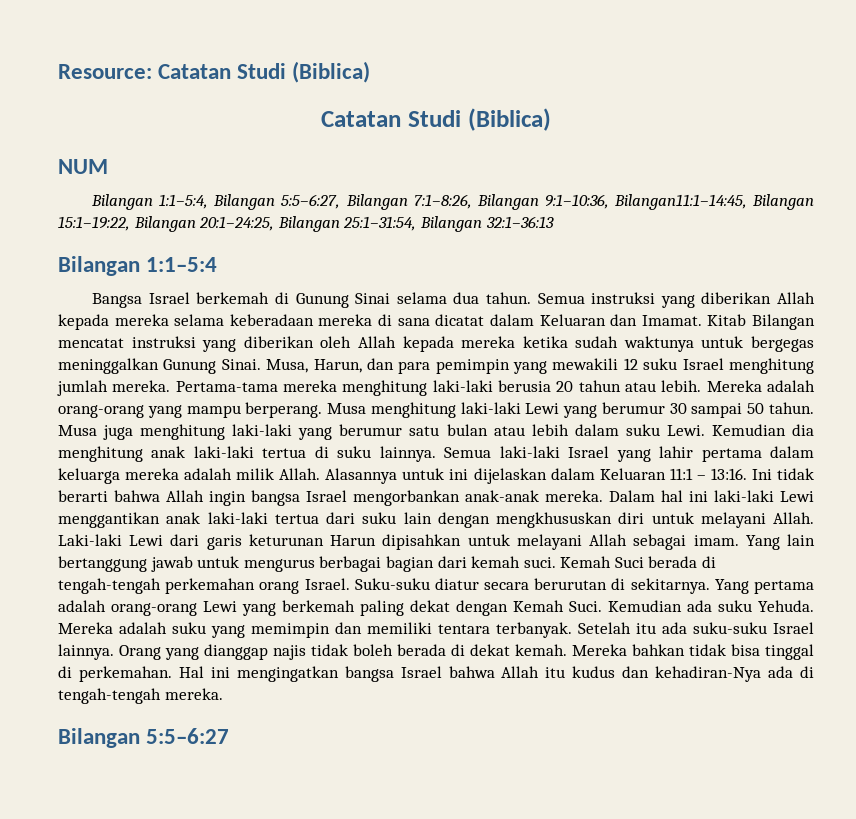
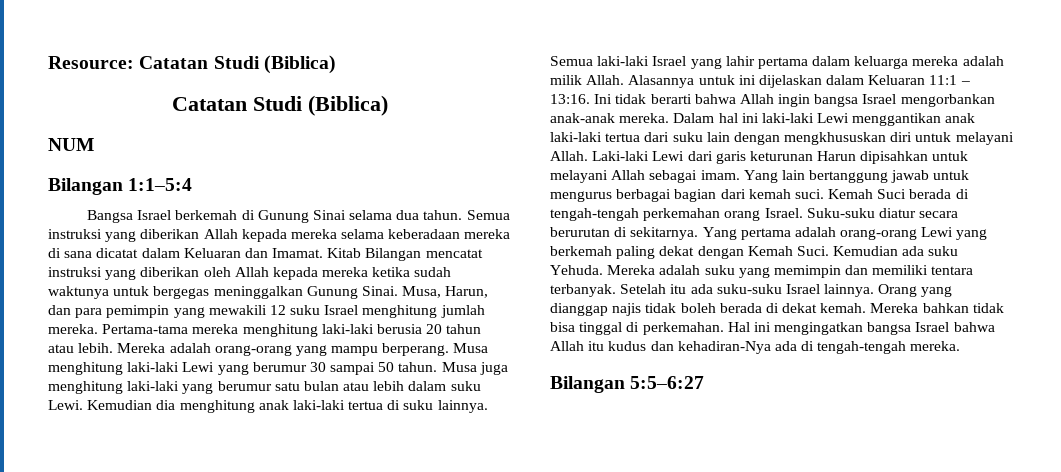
[91,194,814,210] [58,216,554,232] // Bilangan 1:1–5:4, Bilangan 5:5–6:27, Bilangan 7:1–8:26, Bilangan 9:1–10:36, Bilangan11:1–14:45, Bilangan 15:1–19:22, Bilangan 20:1–24:25, Bilangan 25:1–31:54, Bilangan 32:1–36:13 -> (94, 144) none

